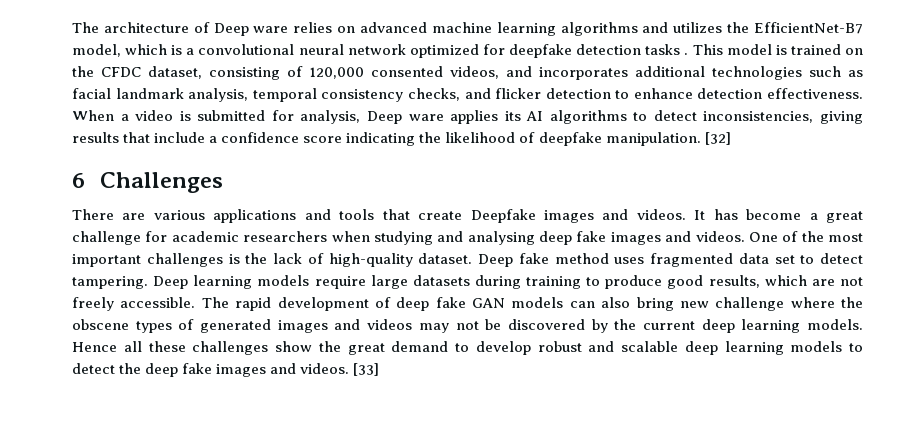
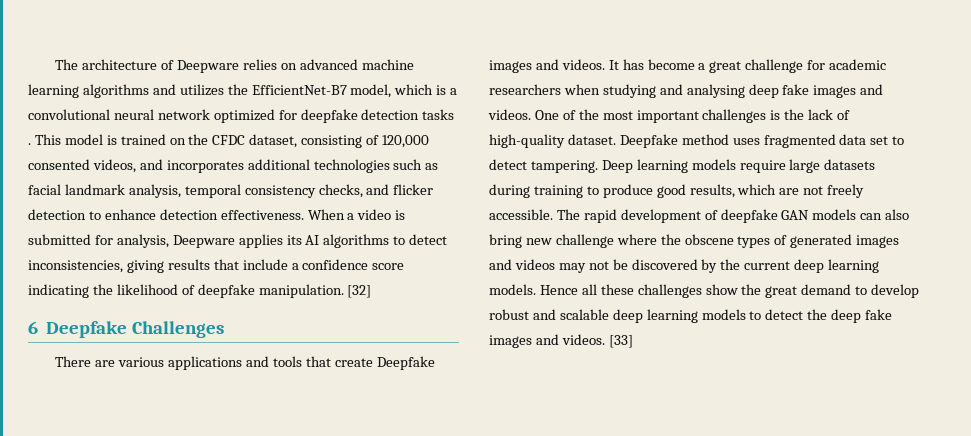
[213,23,289,36] Deep ware -> [176,60,239,73] Deepware
[366,111,444,124] Deep ware -> [172,235,235,248] Deepware
(85, 180) none -> [46,321,128,338] Deepfake
[478,253,549,267] Deep fake -> [619,134,678,148] Deepfake
[396,297,466,311] deep fake -> [720,209,778,223] deepfake

